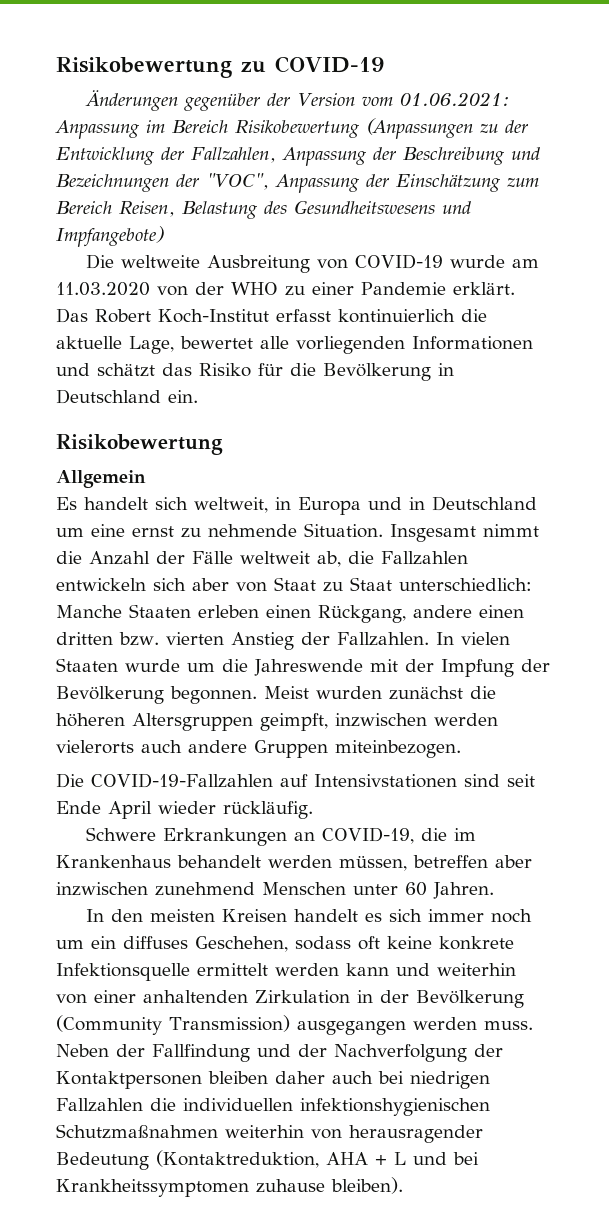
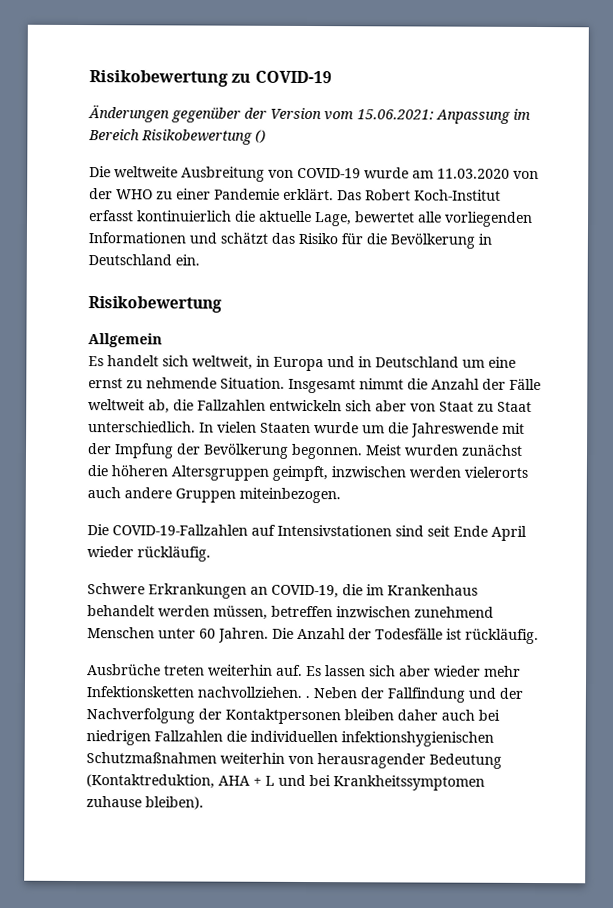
[400,92,511,106] 01.06.2021: -> [357,109,434,120] 15.06.2021:
[366,118,529,139] [56,147,540,166] [56,173,539,193] [56,200,471,219] [56,226,164,247] (Anpassungen zu der Entwicklung der Fallzahlen, Anpassung der Beschreibung und Bezeichnungen der "VOC", Anpassung der Einschätzung zum Bereich Reisen, Belastung des Gesundheitswesens und Impfangebote) -> [255,129,266,143] ()
[399,578,532,591] [56,604,524,623] [56,632,429,650] unterschiedlich: Manche Staaten erleben einen Rückgang, andere einen dritten bzw. vierten Anstieg der Fallzahlen. -> [88,421,196,433] unterschiedlich.
[495,855,532,868] aber -> (333, 611) none
[86,909,533,923] [56,936,514,952] [56,963,516,981] [56,990,524,1008] [56,1015,533,1035] // In den meisten Kreisen handelt es sich immer noch um ein diffuses Geschehen, sodass oft keine konkrete Infektionsquelle ermittelt werden kann und weiterhin von einer anhaltenden Zirkulation in der Bevölkerung (Community Transmission) ausgegangen werden muss. -> [272,627,539,645] [87,664,521,677] [86,686,310,699] Die Anzahl der Todesfälle ist rückläufig. // Ausbrüche treten weiterhin auf. Es lassen sich aber wieder mehr Infektionsketten nachvollziehen. .

